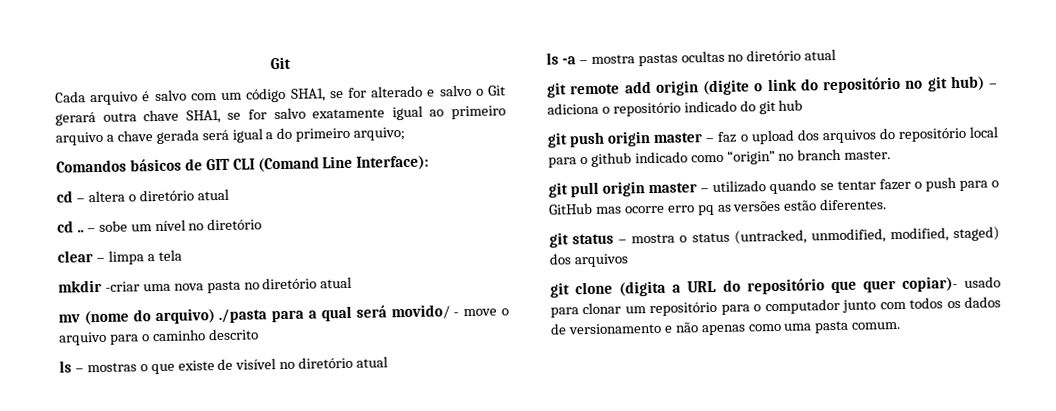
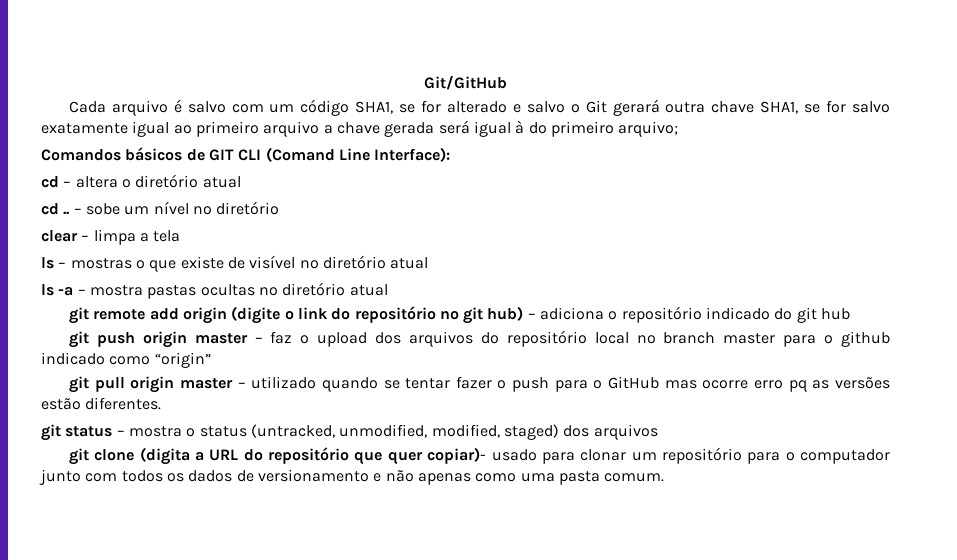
[269,56,291,70] Git -> [424,76,507,90] Git/GitHub
[265,132,274,140] a -> [515,120,525,134] à
[58,276,353,294] [58,304,509,326] [59,328,259,346] // mkdir -criar uma nova pasta no diretório atual // mv (nome do arquivo) ./pasta para a qual será movido/ - move o arquivo para o caminho descrito -> (181, 236) none
(998, 132) none -> [636,332,776,344] no branch master
[778,148,892,161] no branch master. -> (211, 360) none

